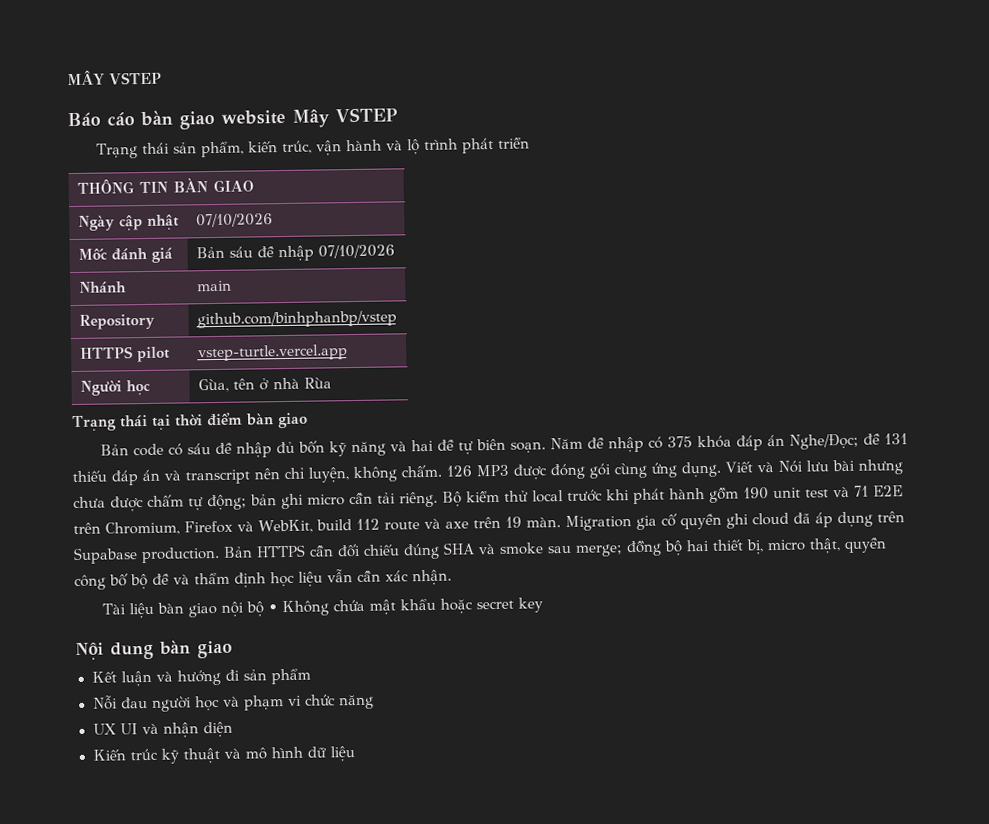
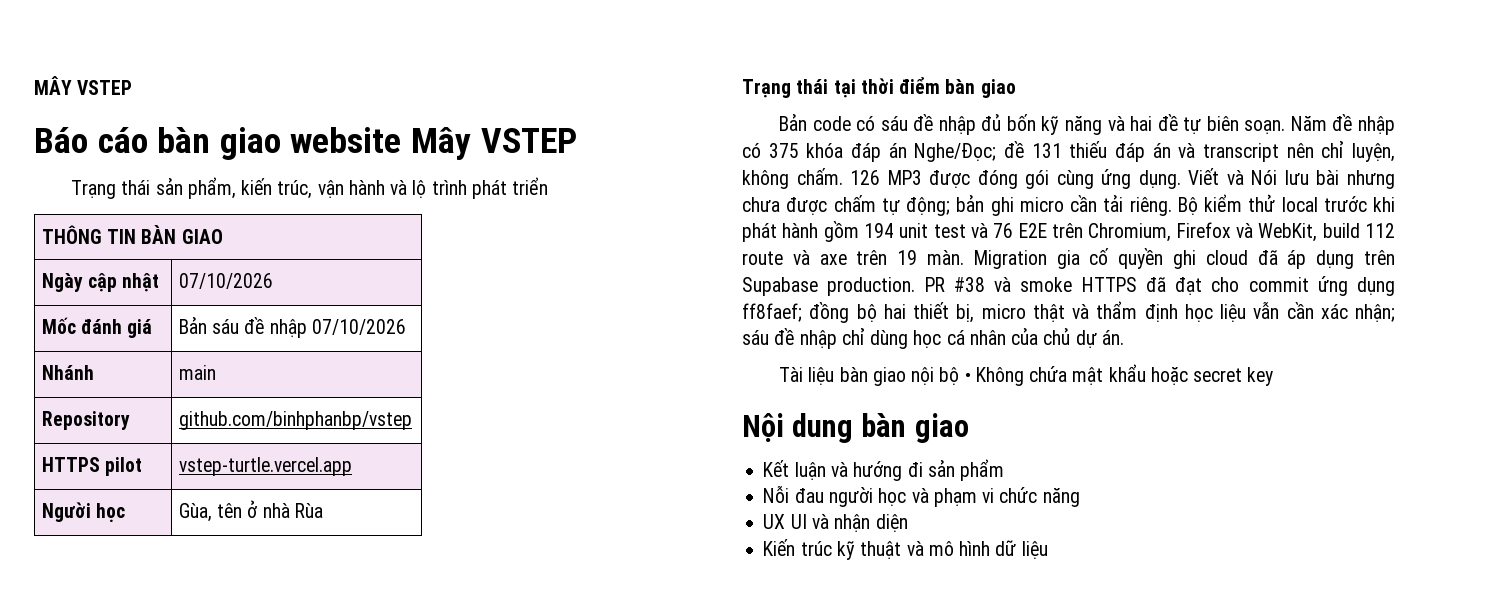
[743,487,769,500] 190 -> [864,223,894,238] 194
[854,485,869,497] 71 -> [993,223,1014,238] 76
[223,542,623,560] Bản HTTPS cần đối chiếu đúng SHA và smoke sau merge; -> [924,276,1395,296] [742,303,802,322] PR #38 và smoke HTTPS đã đạt cho commit ứng dụng ff8faef;
[809,537,887,554] [74,573,170,591] thật, quyền công bố bộ đề -> [1032,304,1065,322] thật
[412,569,452,586] nhận. -> [1355,304,1395,322] [742,328,1124,349] nhận; sáu đề nhập chỉ dùng học cá nhân của chủ dự án.

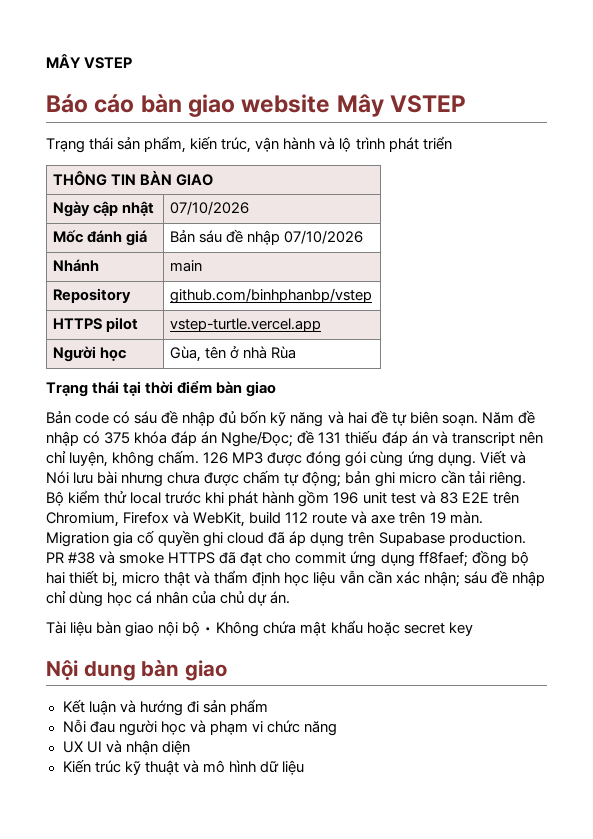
[864,223,894,238] 194 -> [333,492,359,504] 196
[993,223,1014,238] 76 -> [439,492,458,504] 83

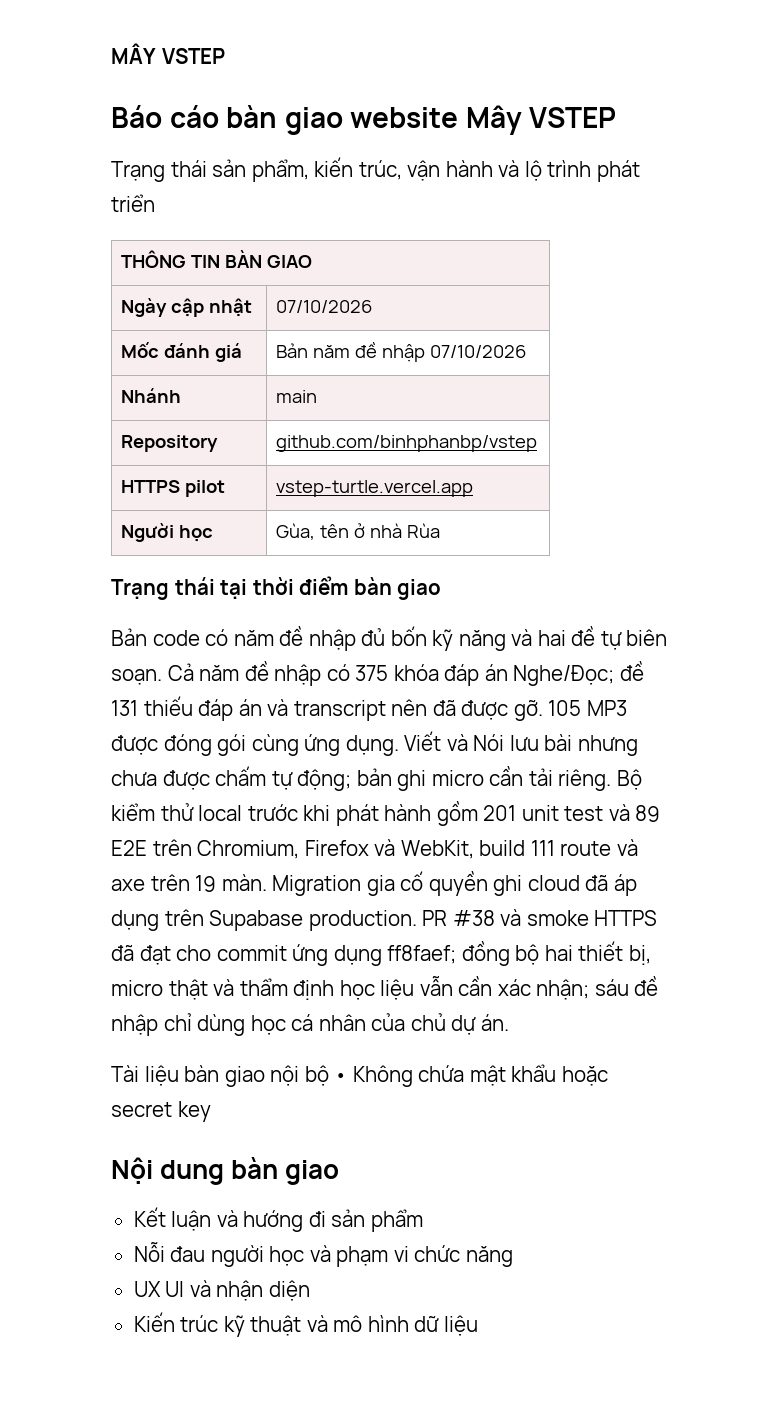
[198,230,222,243] sáu -> [313,345,351,358] năm
[134,411,158,424] sáu -> [233,630,274,646] năm
[481,412,514,424] Năm -> [167,663,240,681] Cả năm
[46,450,229,467] chỉ luyện, không chấm. 126 -> [432,700,582,721] đã được gỡ. 105
[333,492,359,504] 196 -> [483,805,517,821] 201
[439,492,458,504] 83 -> [635,805,661,822] 89
[285,512,309,523] 112 -> [530,840,555,856] 111

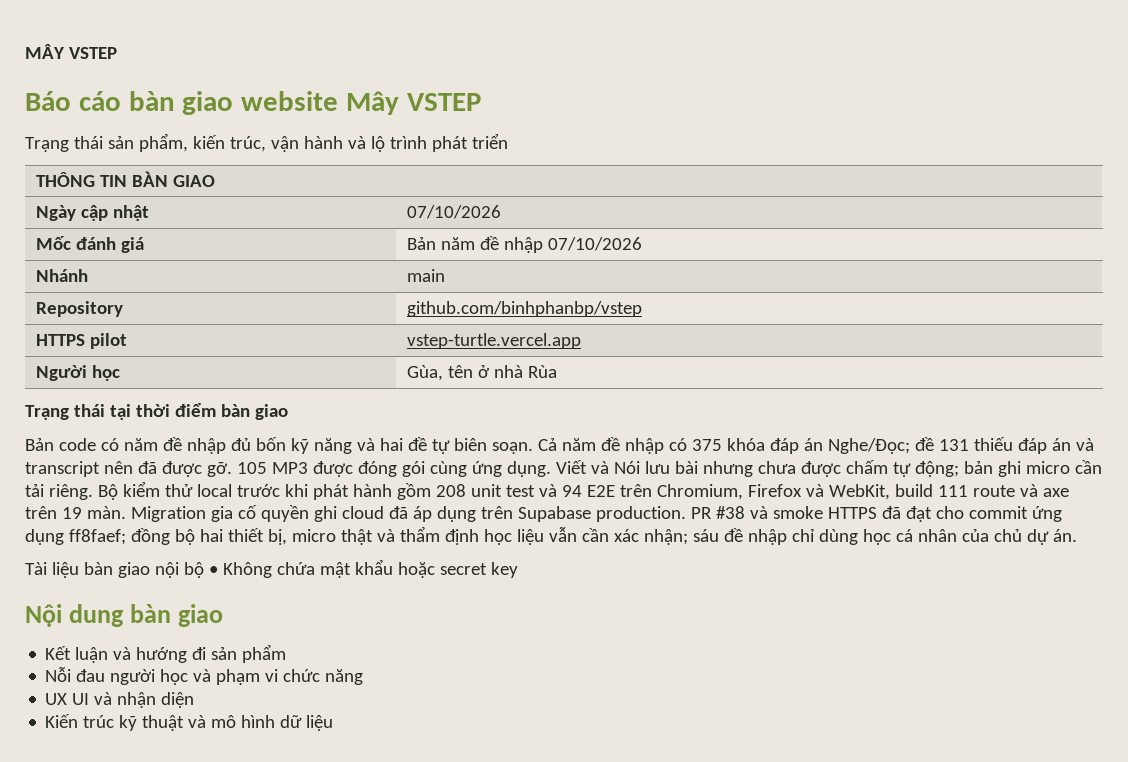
[483,805,517,821] 201 -> [435,484,466,497] 208
[635,805,661,822] 89 -> [561,485,582,497] 94

